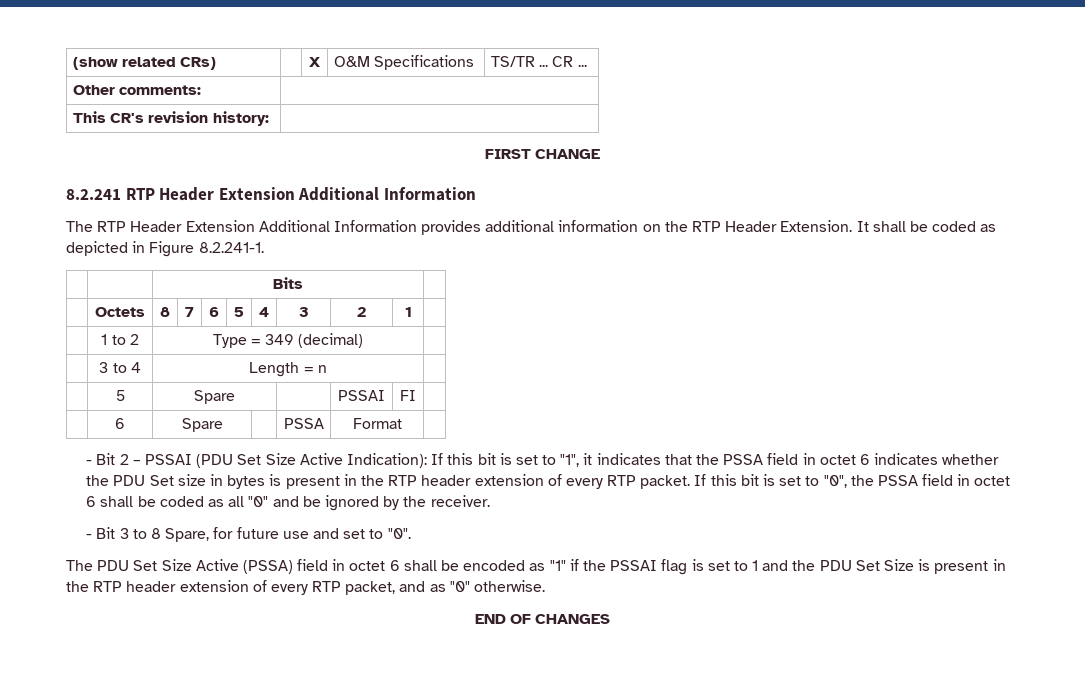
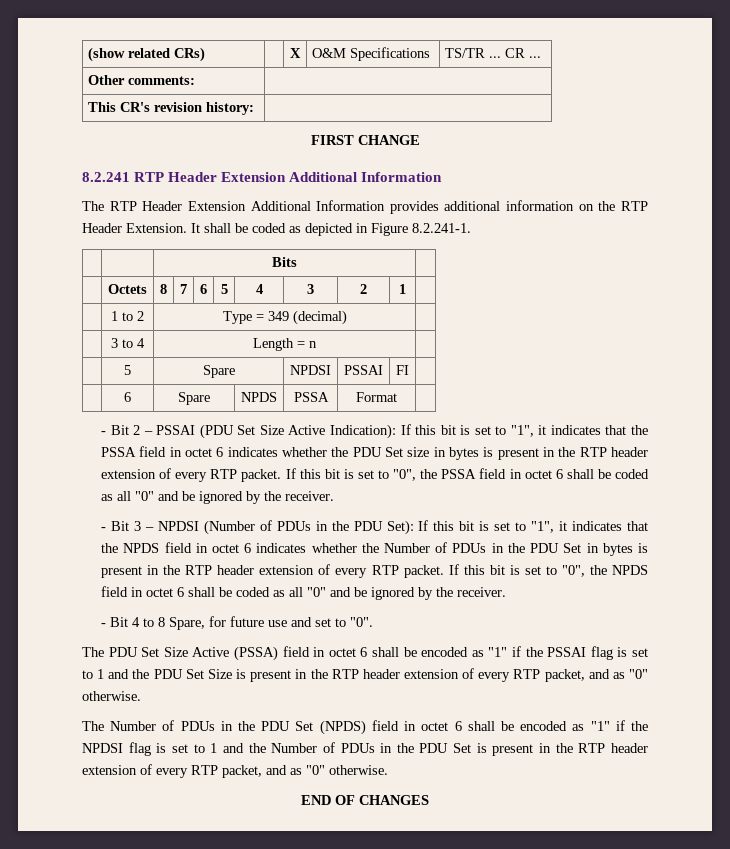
(235, 397) none -> [290,365,331,375] NPDSI
(223, 425) none -> [241,392,277,402] NPDS
(129, 533) none -> [144,520,648,535] [101,542,648,556] [101,564,649,578] [101,586,507,600] [101,617,141,627] – NPDSI (Number of PDUs in the PDU Set): If this bit is set to "1", it indicates that the NPDS field in octet 6 indicates whether the Number of PDUs in the PDU Set in bytes is present in the RTP header extension of every RTP packet. If this bit is set to "0", the NPDS field in octet 6 shall be coded as all "0" and be ignored by the receiver. // - Bit 4
(546, 586) none -> [82,720,649,735] [82,742,648,756] [82,764,388,778] // The Number of PDUs in the PDU Set (NPDS) field in octet 6 shall be encoded as "1" if the NPDSI flag is set to 1 and the Number of PDUs in the PDU Set is present in the RTP header extension of every RTP packet, and as "0" otherwise.

